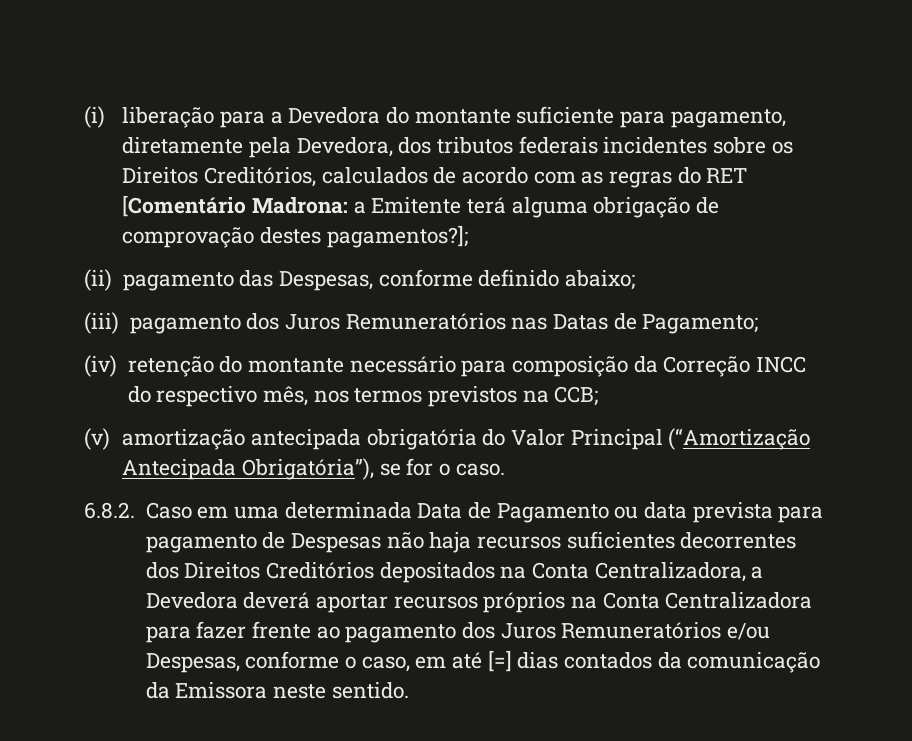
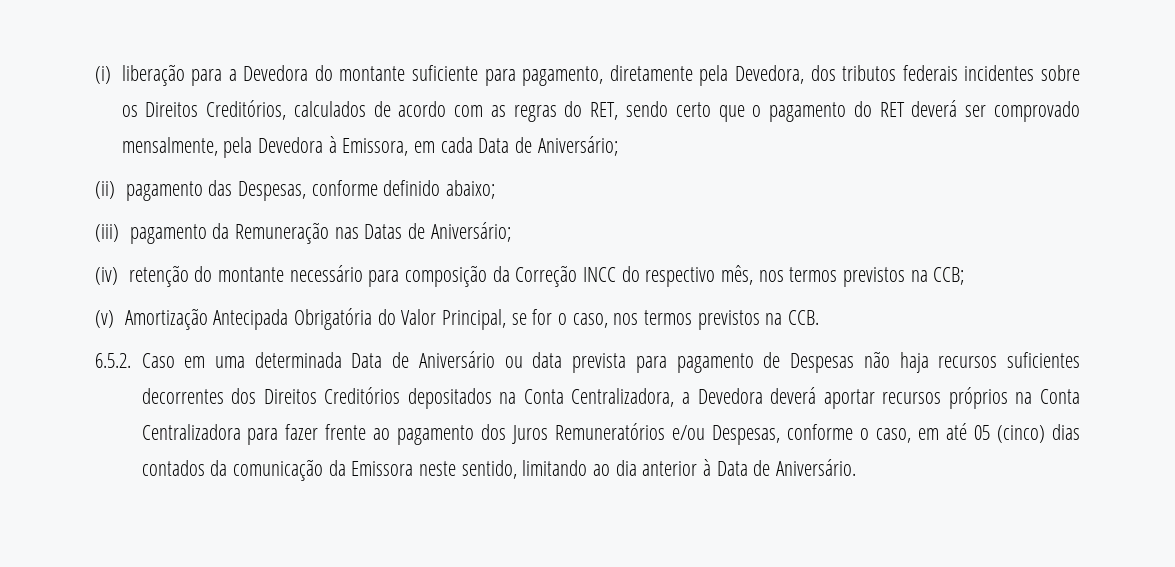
[706,168,748,183] [122,195,720,218] [122,225,468,248] RET [Comentário Madrona: a Emitente terá alguma obrigação de comprovação destes pagamentos?]; -> [590,100,1081,122] [121,136,618,158] RET, sendo certo que o pagamento do RET deverá ser comprovado mensalmente, pela Devedora à Emissora, em cada Data de Aniversário;
[246,313,506,330] dos Juros Remuneratórios -> [212,222,329,244] da Remuneração
[642,314,759,334] Pagamento; -> [430,222,511,242] Aniversário;
[122,428,811,450] [122,458,505,480] [84,502,135,519] amortização antecipada obrigatória do Valor Principal (“Amortização Antecipada Obrigatória”), se for o caso. // 6.8.2. -> [124,308,819,330] [95,353,131,368] Amortização Antecipada Obrigatória do Valor Principal, se for o caso, nos termos previstos na CCB. // 6.5.2.
[496,503,609,523] Pagamento -> [418,351,495,368] Aniversário
[487,650,512,672] [=] -> [974,425,1046,443] 05 (cinco)
[331,682,409,699] sentido. -> [461,459,856,479] sentido, limitando ao dia anterior à Data de Aniversário.

